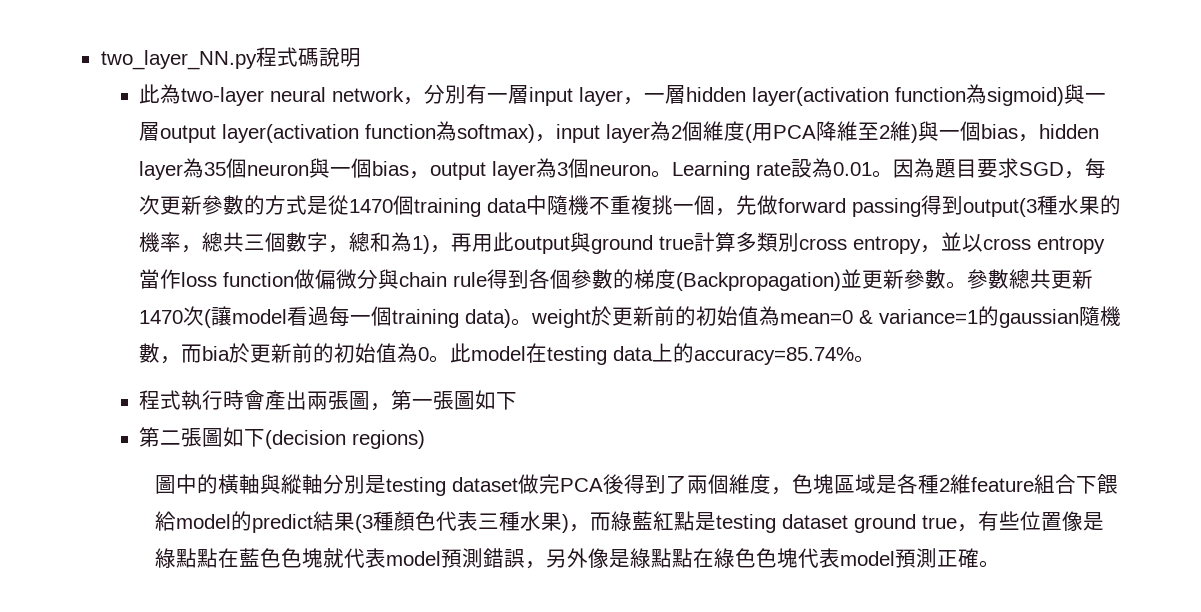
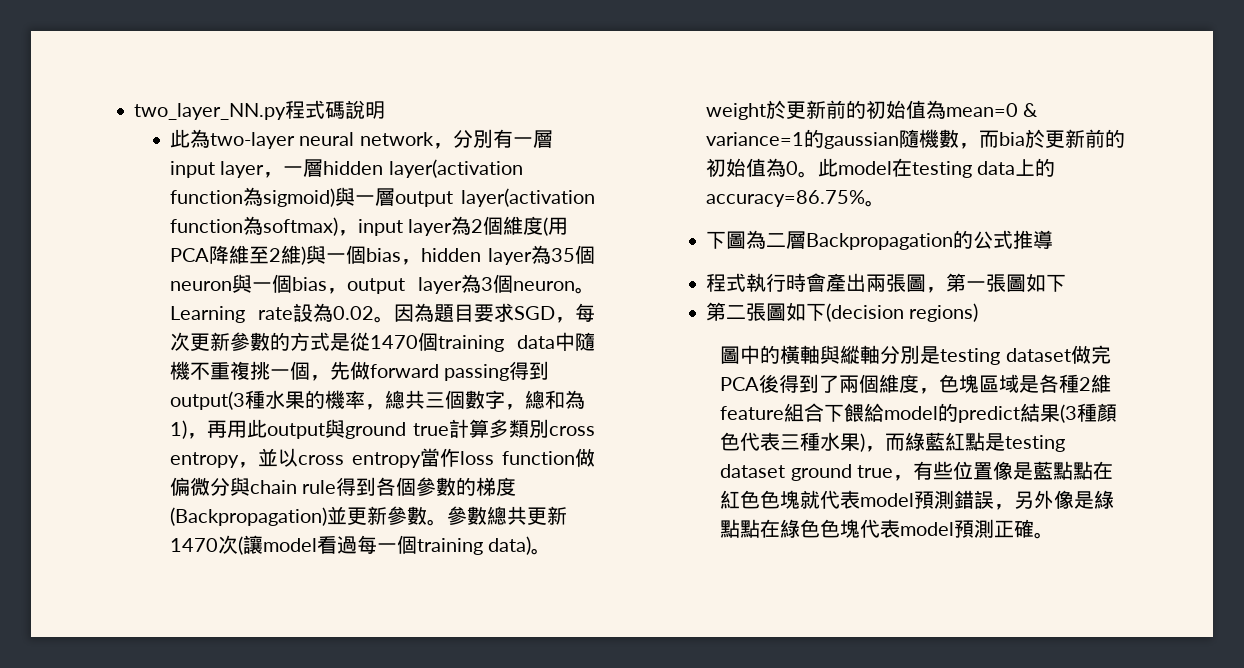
[833,162,873,176] 0.01 -> [333,306,374,320] 0.02
[694,347,876,365] accuracy=85.74%。 -> [706,190,886,207] [706,230,1054,250] accuracy=86.75%。 // 下圖為二層Backpropagation的公式推導
[155,548,261,568] 綠點點在藍 -> [1032,461,1113,480] [720,490,741,509] 藍點點在紅

